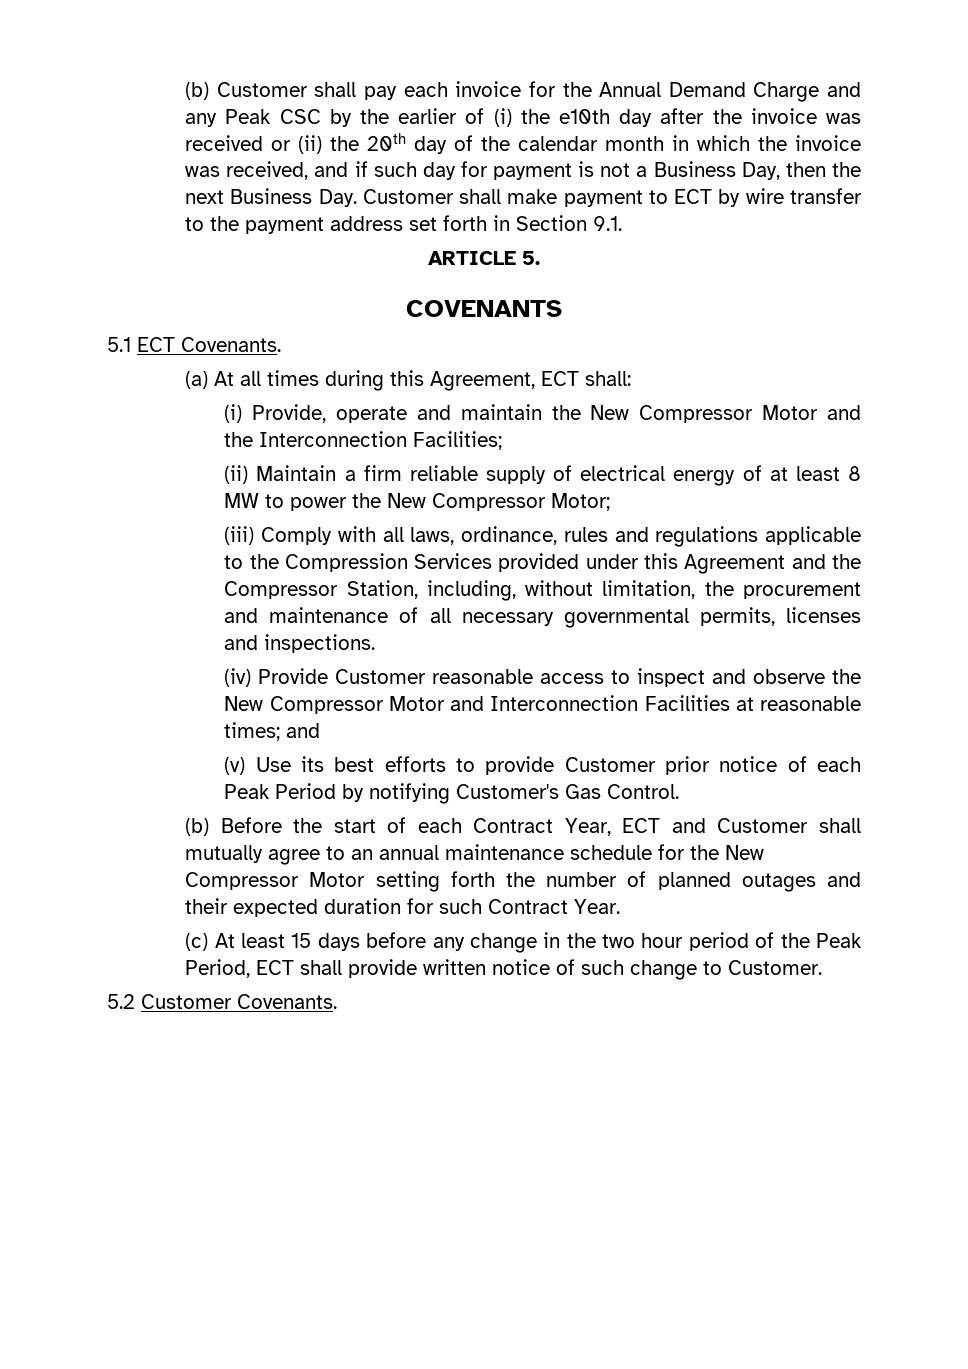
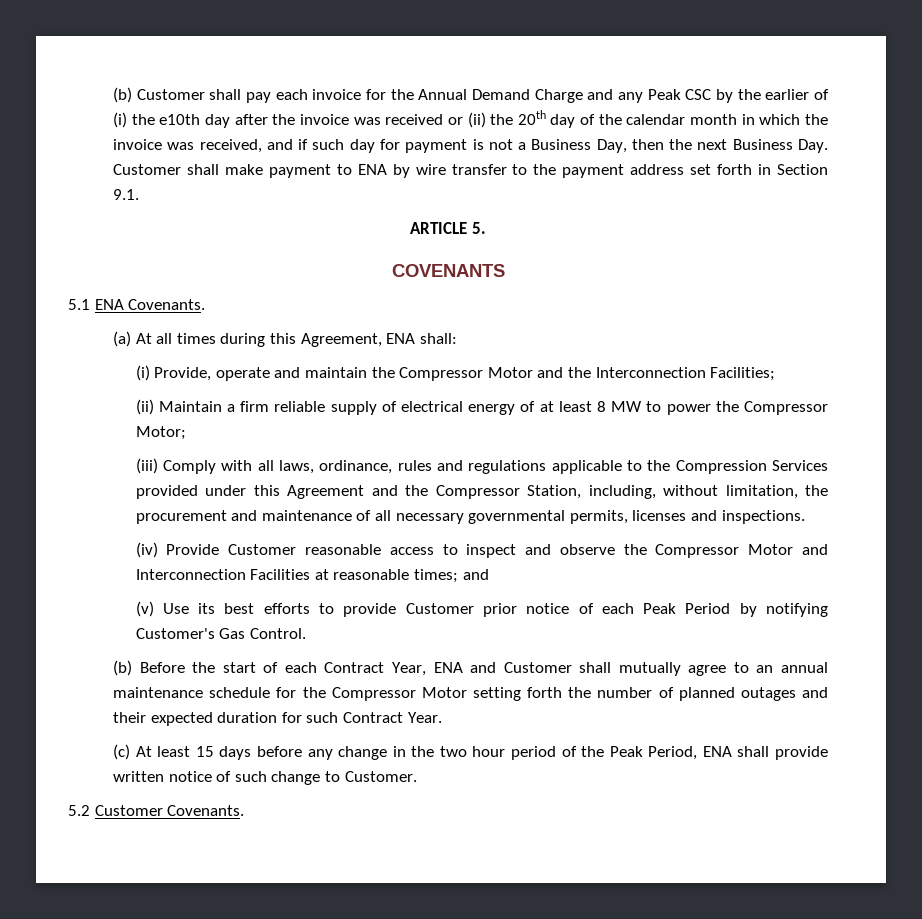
[674,189,713,204] ECT -> [357,164,387,175] ENA
[137,337,175,352] ECT -> [94,299,124,310] ENA
[541,371,580,386] ECT -> [386,333,416,344] ENA
[590,405,630,420] New -> (395, 372) none
[387,493,427,508] New -> (739, 406) none
[224,696,264,711] New -> (647, 549) none
[622,818,661,833] ECT -> [433,662,463,673] ENA
[725,845,765,860] New -> (326, 692) none
[256,960,295,975] ECT -> [702,746,732,757] ENA

